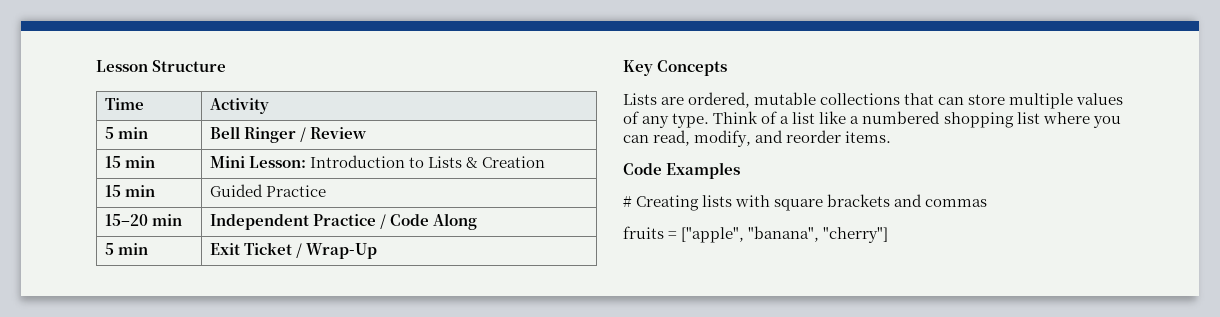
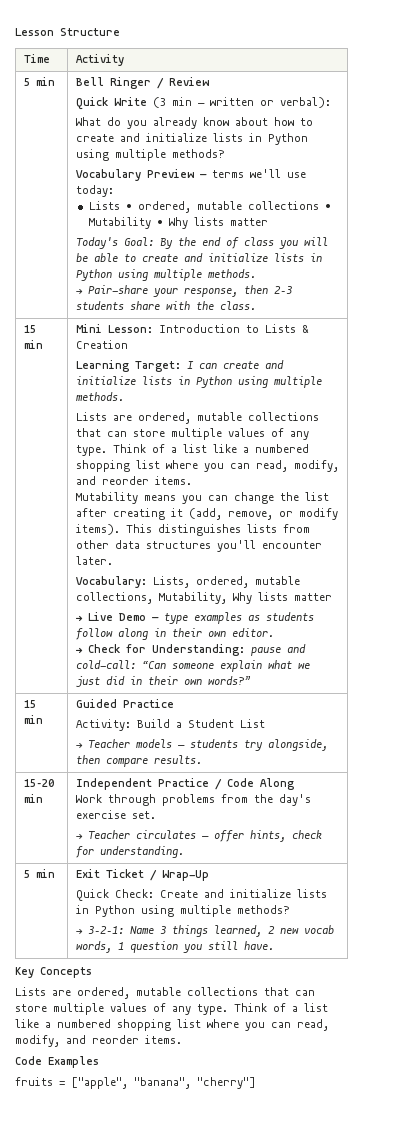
(367, 133) none -> [75,97,331,110] [75,117,313,129] [75,133,308,145] [75,149,225,161] [75,169,306,181] [75,185,114,197] [88,201,331,213] [88,217,268,229] [75,237,328,249] [75,253,322,262] [75,269,256,281] [75,285,292,297] [75,301,256,310] // Quick Write (3 min — written or verbal): // What do you already know about how to create and initialize lists in Python using multiple methods? // Vocabulary Preview — terms we'll use today: // Lists • ordered, mutable collections • Mutability • Why lists matter // Today's Goal: By the end of class you will be able to create and initialize lists in Python using multiple methods. // → Pair-share your response, then 2–3 students share with the class.
[104,185,155,197] [209,184,326,197] // 15 min | Guided Practice -> [75,360,284,372] [75,376,322,388] [75,392,124,401] [75,412,319,424] [75,428,309,440] [75,444,309,456] [75,460,339,472] [75,476,192,485] [75,492,329,504] [75,508,338,520] [75,524,310,536] [75,540,322,552] [75,556,113,565] [75,576,300,588] [75,592,332,604] [75,612,314,624] [75,628,274,640] [75,644,306,656] [75,660,310,672] [75,676,251,687] [23,700,36,708] [23,715,43,724] [75,699,174,708] [75,719,265,731] [75,739,328,751] [75,755,202,767] // Learning Target: I can create and initialize lists in Python using multiple methods. // Lists are ordered, mutable collections that can store multiple values of any type. Think of a list like a numbered shopping list where you can read, modify, and reorder items. // Mutability means you can change the list after creating it (add, remove, or modify items). This distinguishes lists from other data structures you'll encounter later. // Vocabulary: Lists, ordered, mutable collections, Mutability, Why lists matter // → Live Demo — type examples as students follow along in their own editor. // → Check for Understanding: pause and cold-call: “Can someone explain what we just did in their own words?” // 15 min | Guided Practice // Activity: Build a Student List // → Teacher models — students try alongside, then compare results.
(477, 221) none -> [75,794,311,806] [75,810,156,819] [75,830,322,842] [75,846,184,858] // Work through problems from the day's exercise set. // → Teacher circulates — offer hints, check for understanding.
(377, 251) none -> [75,889,327,901] [75,905,290,917] [75,925,334,937] [75,941,274,953] // Quick Check: Create and initialize lists in Python using multiple methods? // → 3–2–1: Name 3 things learned, 2 new vocab words, 1 question you still have.
[623,194,988,211] // # Creating lists with square brackets and commas -> (99, 1062) none

